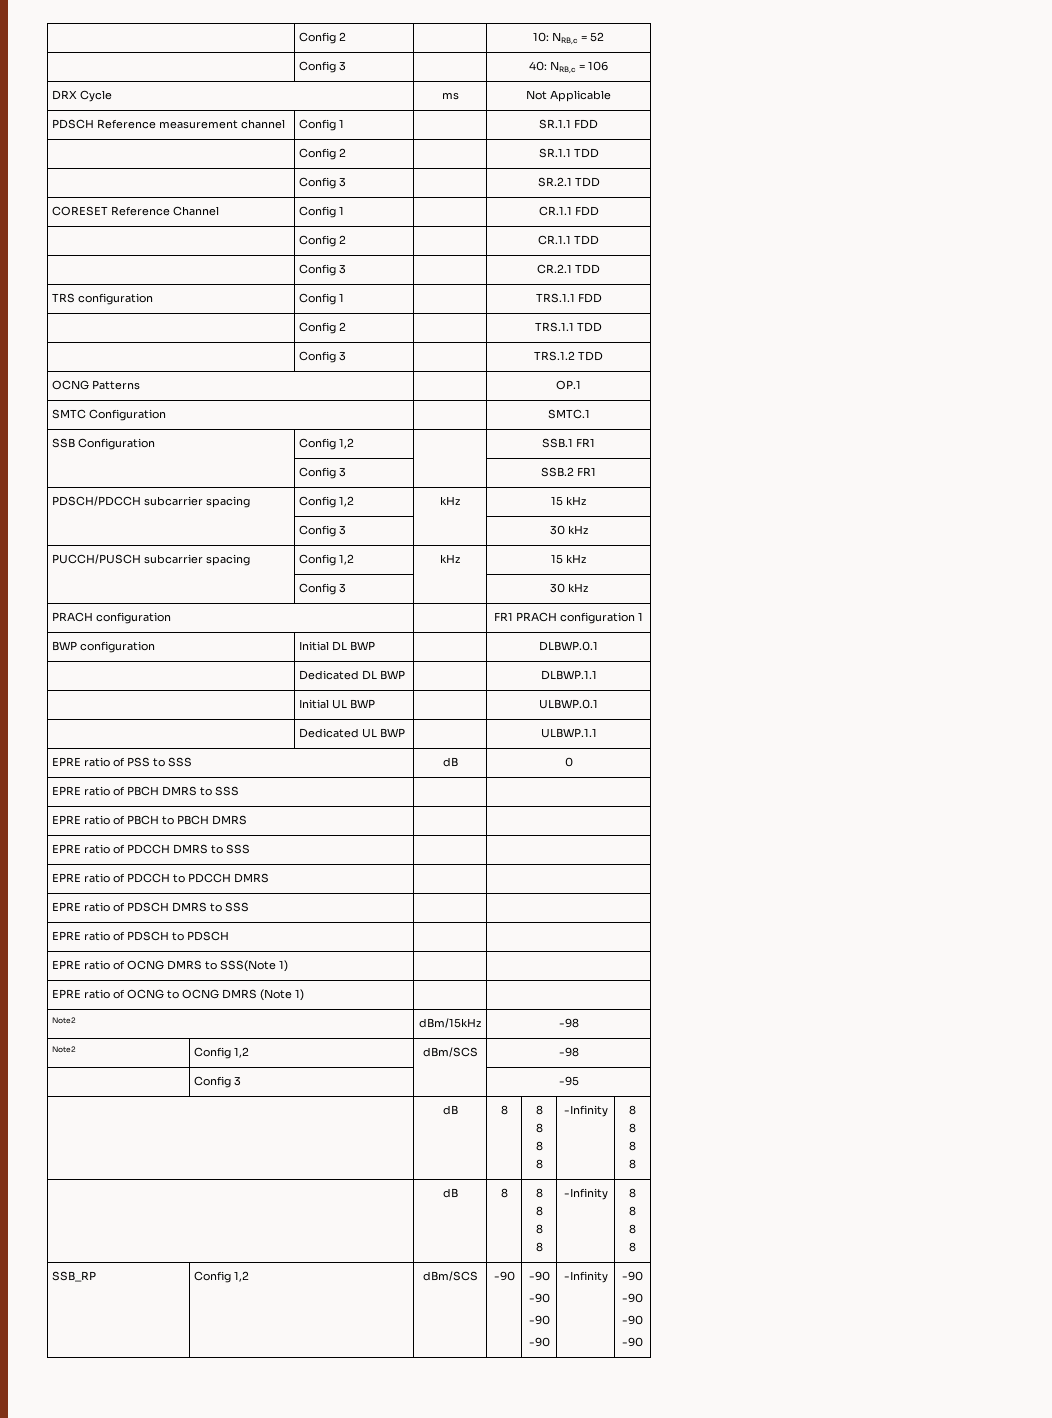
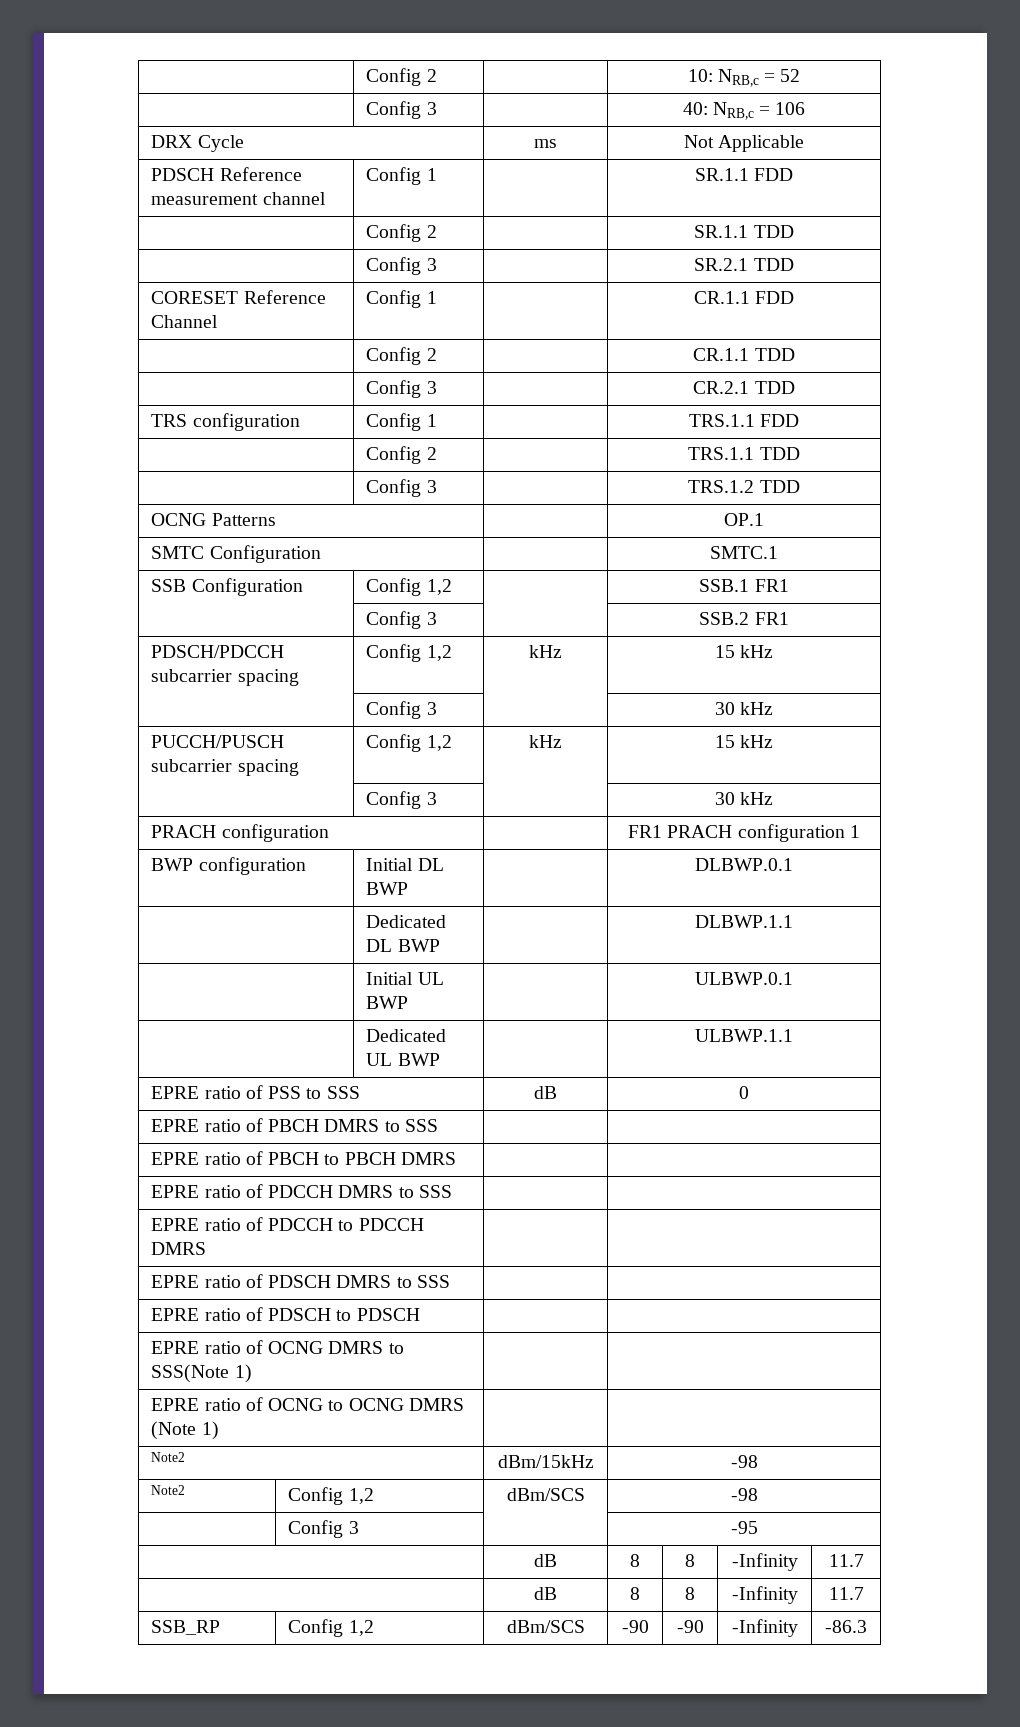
[535,1123,543,1133] [535,1141,543,1151] [535,1159,543,1169] [563,1105,608,1117] [629,1105,636,1115] [629,1123,636,1133] [629,1141,636,1151] [629,1159,636,1169] [442,1188,458,1198] [500,1188,508,1198] [535,1188,543,1198] [535,1206,543,1216] [535,1224,543,1234] [535,1242,543,1252] [563,1188,608,1200] [629,1188,636,1198] [629,1206,636,1216] [629,1224,636,1234] [629,1242,636,1252] // 8 // 8 // 8 | -Infinity | 8 // 8 // 8 // 8 // | dB | 8 | 8 // 8 // 8 // 8 | -Infinity | 8 // 8 // 8 // 8 -> [731,1553,798,1571] [828,1554,864,1567] [534,1587,557,1600] [630,1587,640,1600] [685,1587,695,1600] [731,1586,798,1604] [828,1587,864,1600] | -Infinity | 11.7 // | dB | 8 | 8 | -Infinity | 11.7
[528,1293,550,1303] [528,1315,550,1325] [528,1337,550,1347] [563,1271,608,1283] [622,1271,643,1281] [622,1293,643,1303] [622,1315,643,1325] [622,1337,643,1347] // -90 // -90 // -90 | -Infinity | -90 // -90 // -90 // -90 -> [731,1619,798,1637] [825,1620,867,1633] | -Infinity | -86.3

